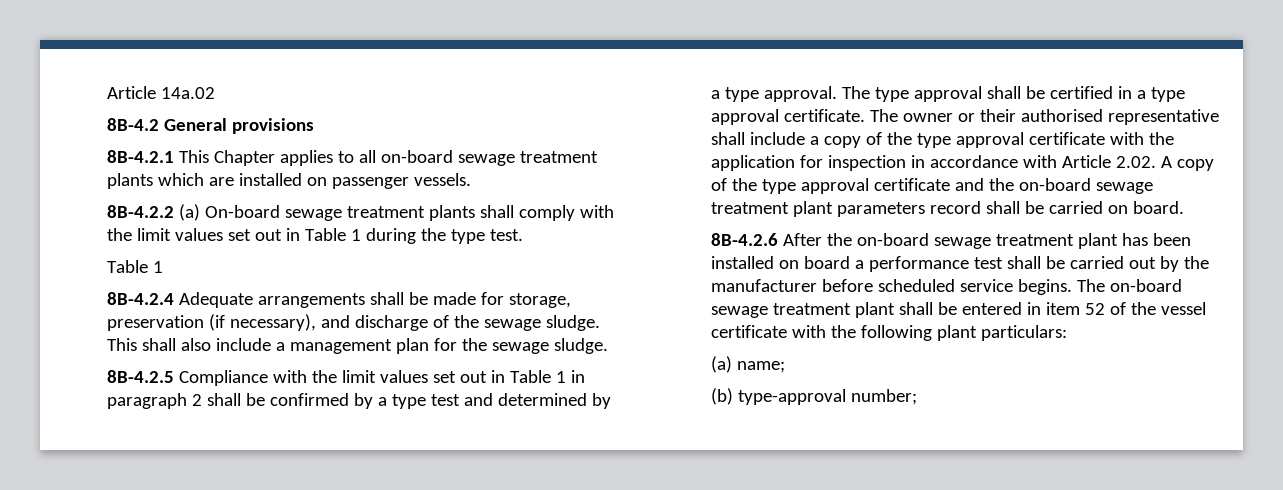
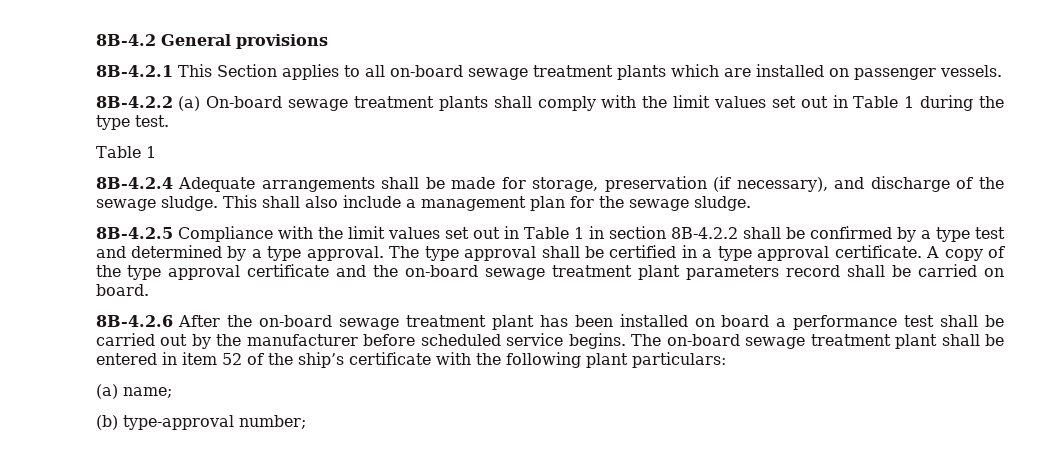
[106,86,215,99] Article 14a.02 // -> (95, 40) none
[213,150,275,166] Chapter -> [216,64,277,77] Section
[106,393,202,409] paragraph 2 -> [608,226,738,239] section 8B-4.2.2
[869,109,1219,125] [710,132,1174,148] [710,155,1156,171] The owner or their authorised representative shall include a copy of the type approval certificate with the application for inspection in accordance with Article 2.02. -> (922, 251) none
[1160,302,1206,315] vessel -> [297,352,344,368] ship’s

